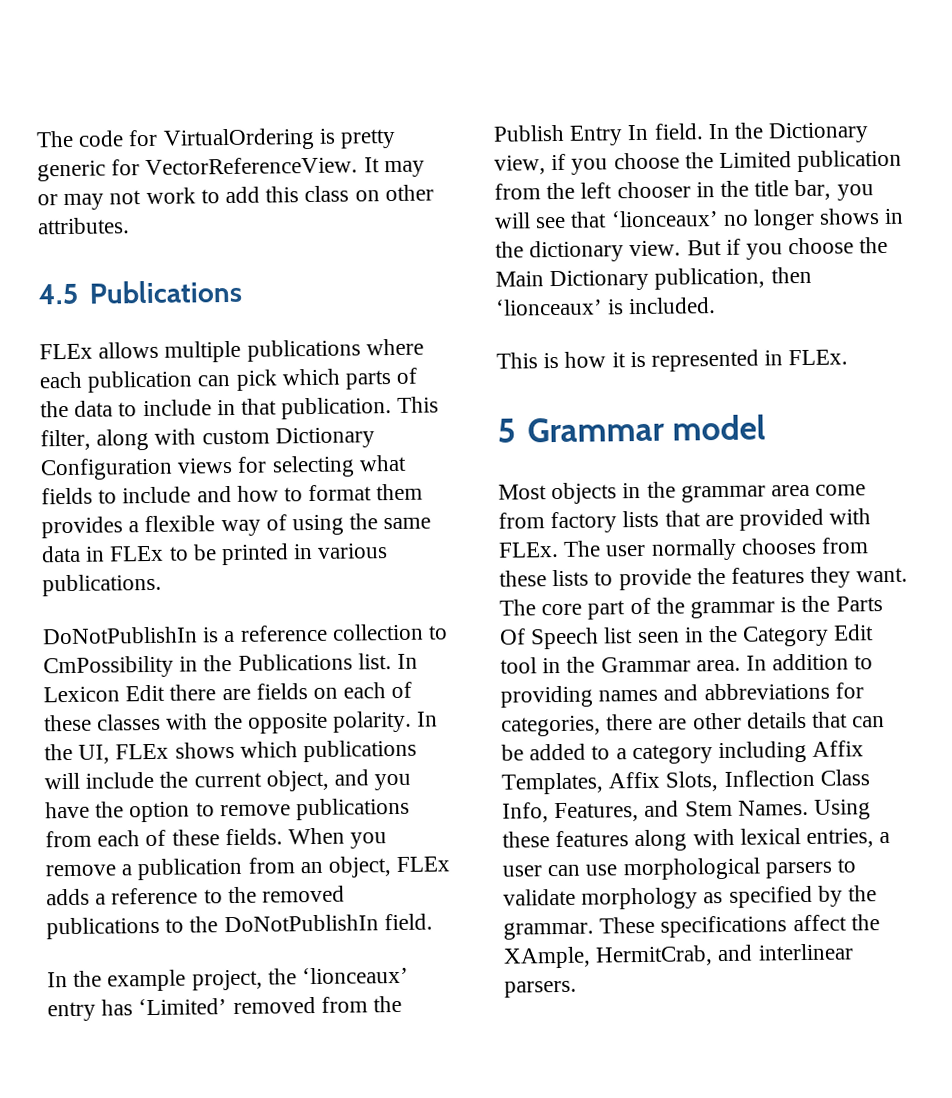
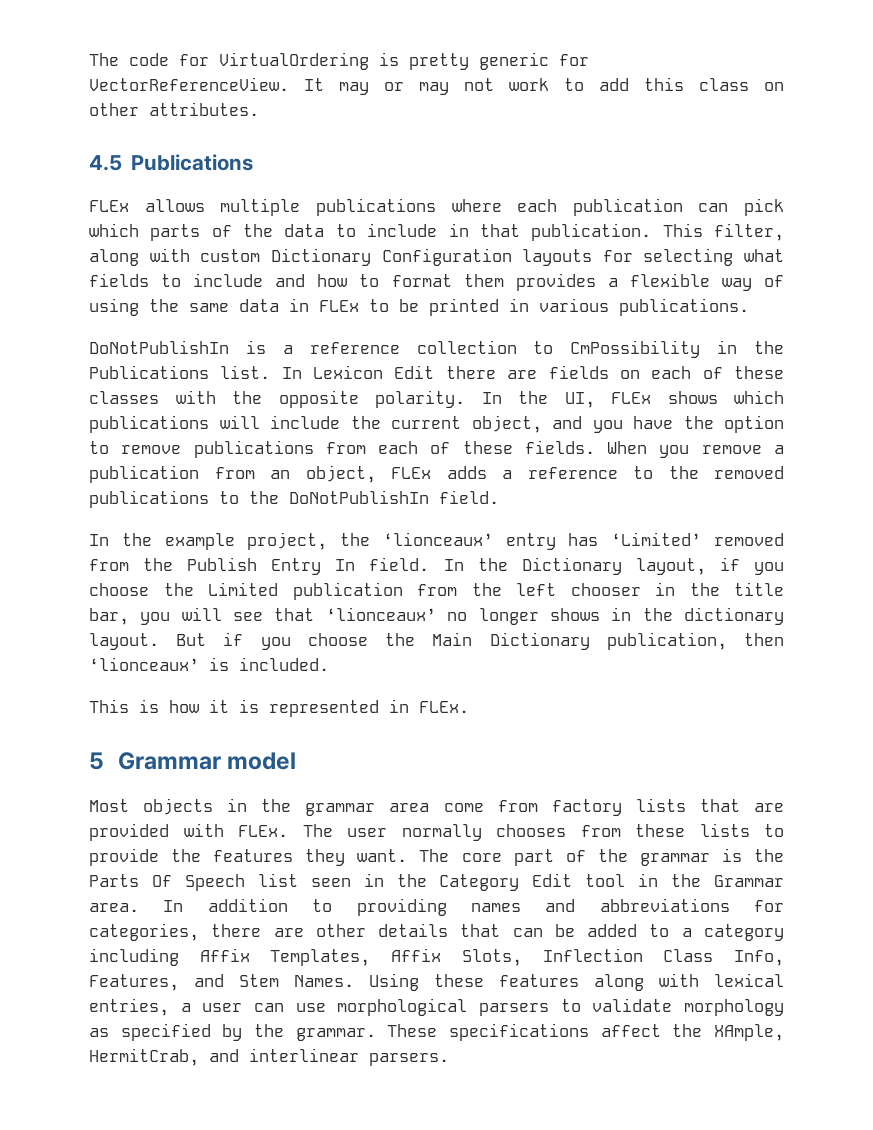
[177,457,234,474] views -> [522,249,593,266] layouts
[494,155,546,175] view, -> [635,558,706,575] layout,
[629,240,682,257] view. -> [89,633,159,650] layout.

